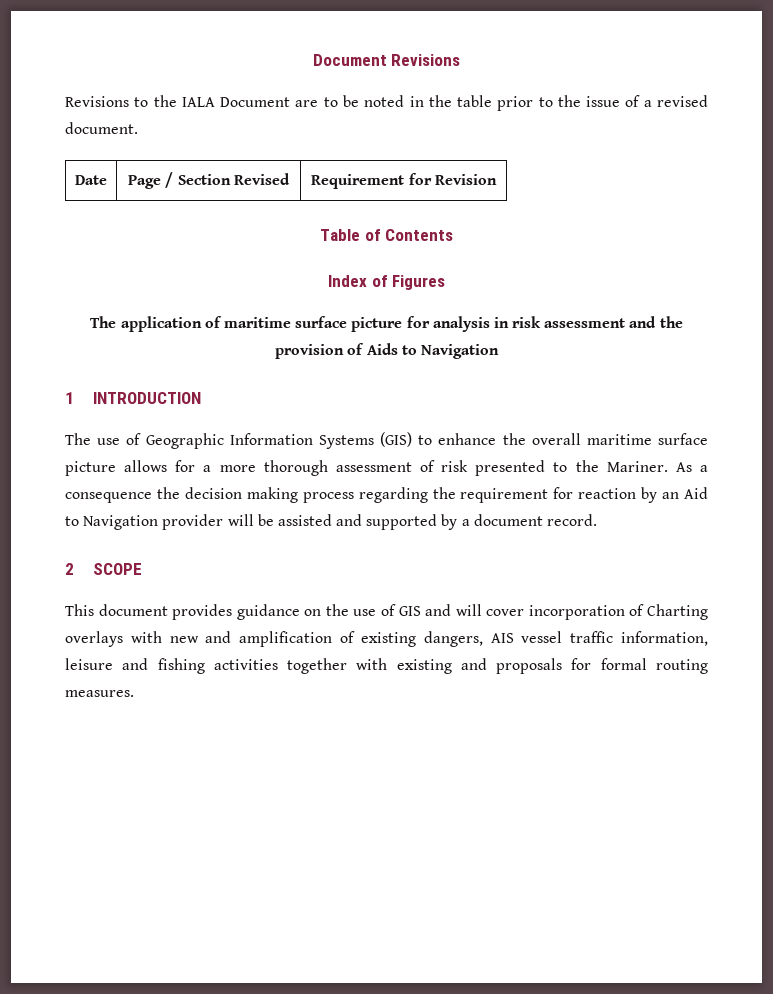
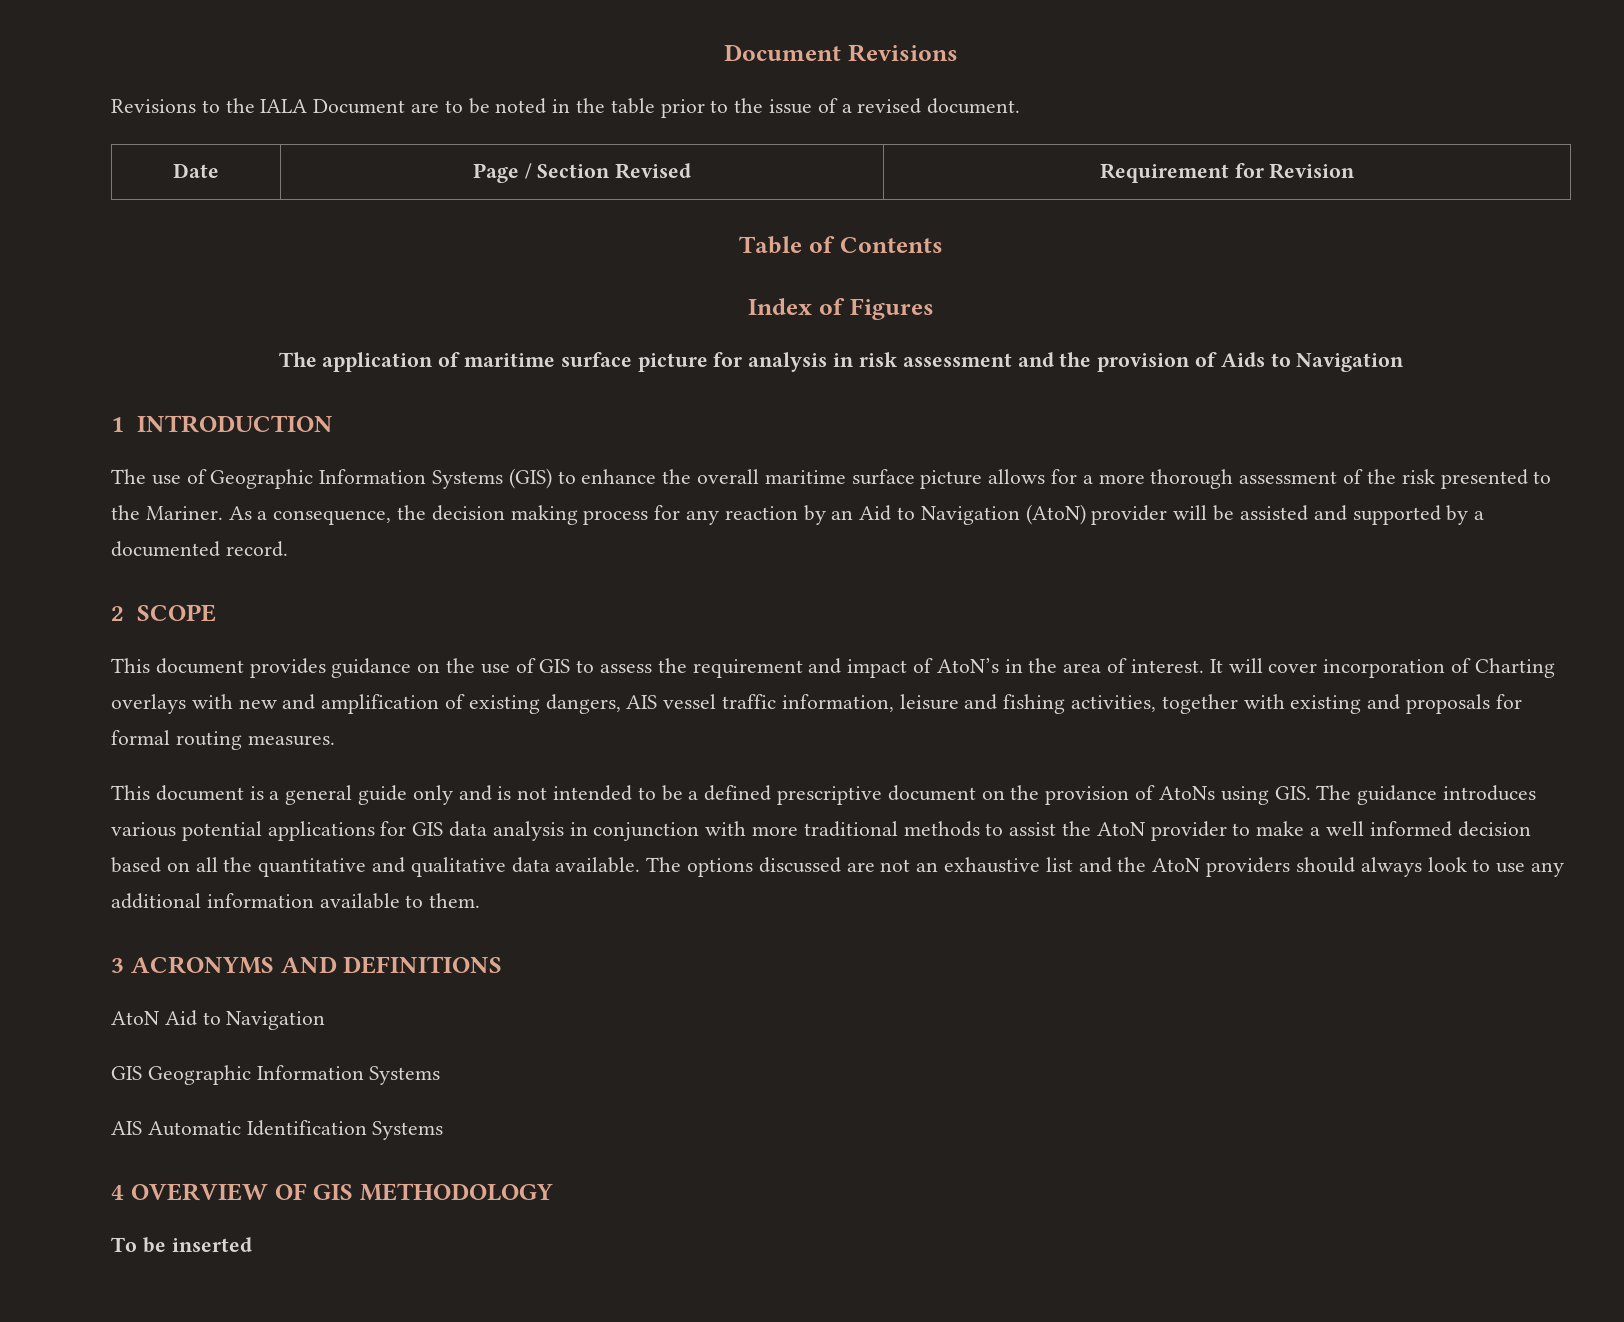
(435, 466) none -> [1366,469,1396,484] the
[65,492,152,503] consequence -> [273,510,392,525] consequence,
[358,487,574,503] regarding the requirement for -> [654,505,720,525] for any
(159, 522) none -> [1025,504,1086,525] (AtoN)
[473,514,543,526] document -> [111,541,220,557] documented
[425,604,452,616] and -> [576,658,1223,678] to assess the requirement and impact of AtoN’s in the area of interest. It
[213,659,278,670] activities -> [1071,695,1157,712] activities,
(134, 693) none -> [111,785,1536,805] [111,821,1531,841] [111,857,1564,877] [111,893,481,909] [111,956,503,974] [111,1010,326,1030] [111,1065,441,1085] [111,1120,444,1140] [111,1183,553,1201] [111,1237,252,1253] // This document is a general guide only and is not intended to be a defined prescriptive document on the provision of AtoNs using GIS. The guidance introduces various potential applications for GIS data analysis in conjunction with more traditional methods to assist the AtoN provider to make a well informed decision based on all the quantitative and qualitative data available. The options discussed are not an exhaustive list and the AtoN providers should always look to use any additional information available to them. // 3 ACRONYMS AND DEFINITIONS // AtoN Aid to Navigation // GIS Geographic Information Systems // AIS Automatic Identification Systems // 4 OVERVIEW OF GIS METHODOLOGY // To be inserted

